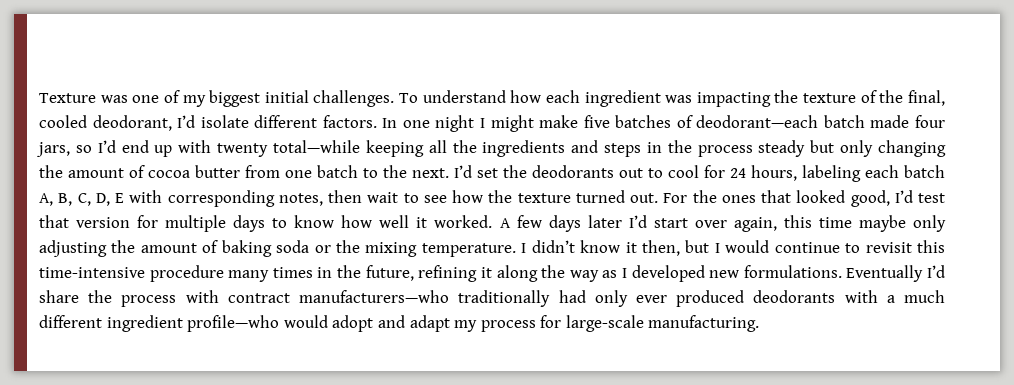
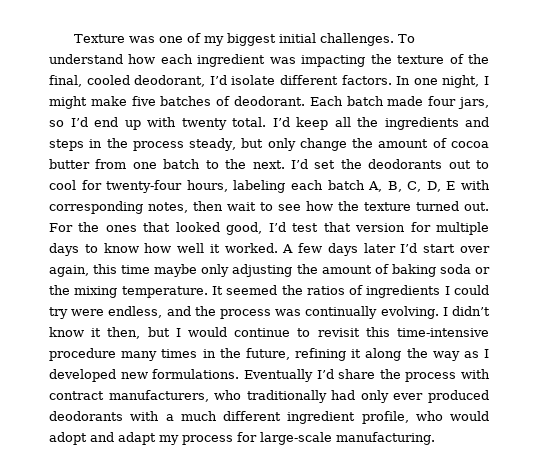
[435,115,475,132] night -> [442,75,480,88] night,
[696,115,819,128] deodorant—each -> [234,96,343,106] deodorant. Each
[272,140,424,157] total—while keeping -> [232,117,328,130] total. I’d keep
[758,140,806,157] steady -> [189,138,237,151] steady,
[878,140,947,157] changing -> [299,138,347,151] change
[730,168,746,178] 24 -> [106,180,183,193] twenty-four
(516, 250) none -> [211,285,490,298] [49,306,439,319] It seemed the ratios of ingredients I could try were endless, and the process was continually evolving.
[299,290,450,303] manufacturers—who -> [108,390,242,402] manufacturers, who
[187,315,280,332] profile—who -> [361,411,443,424] profile, who

